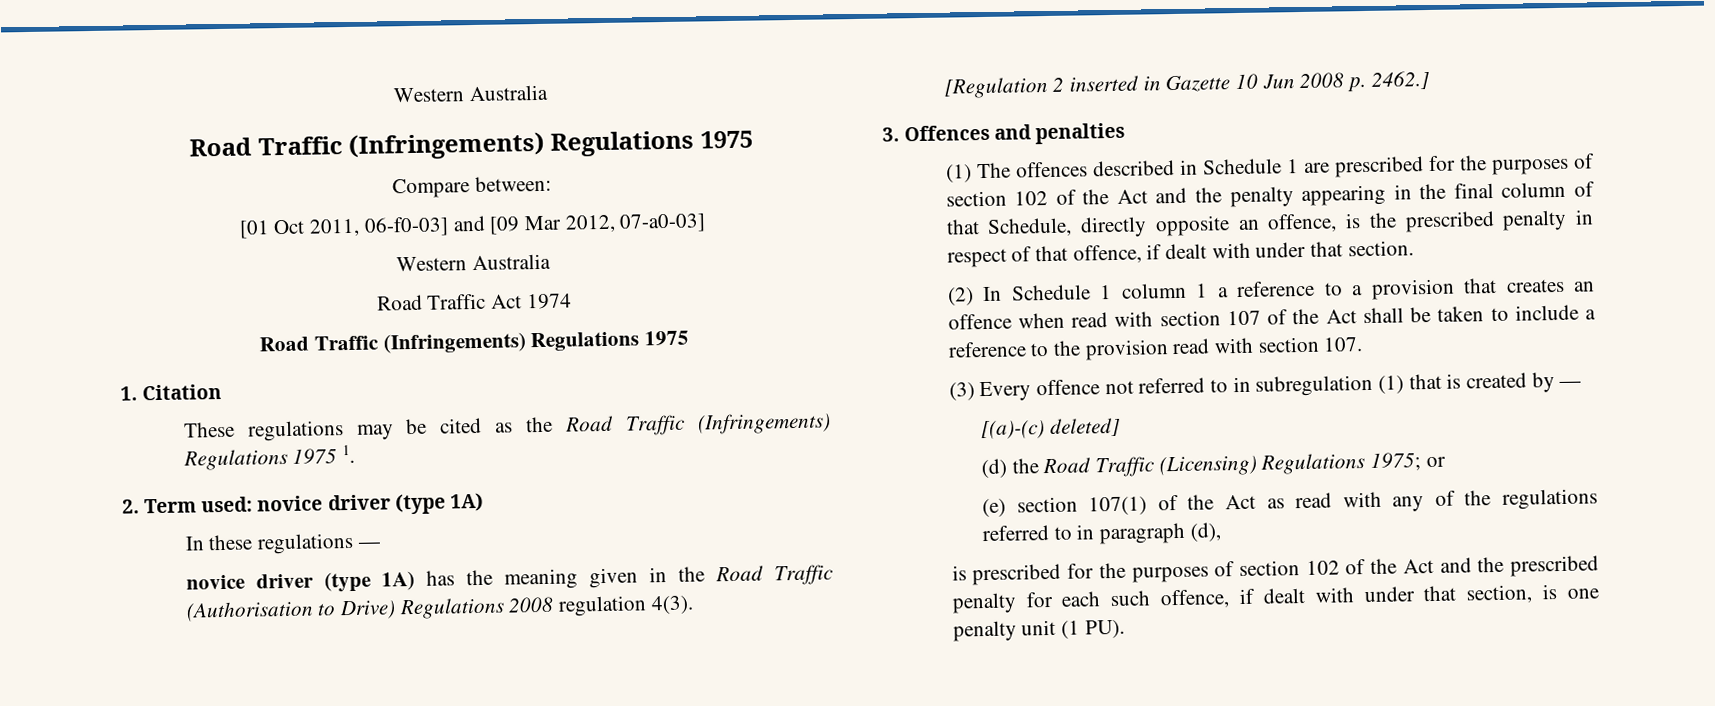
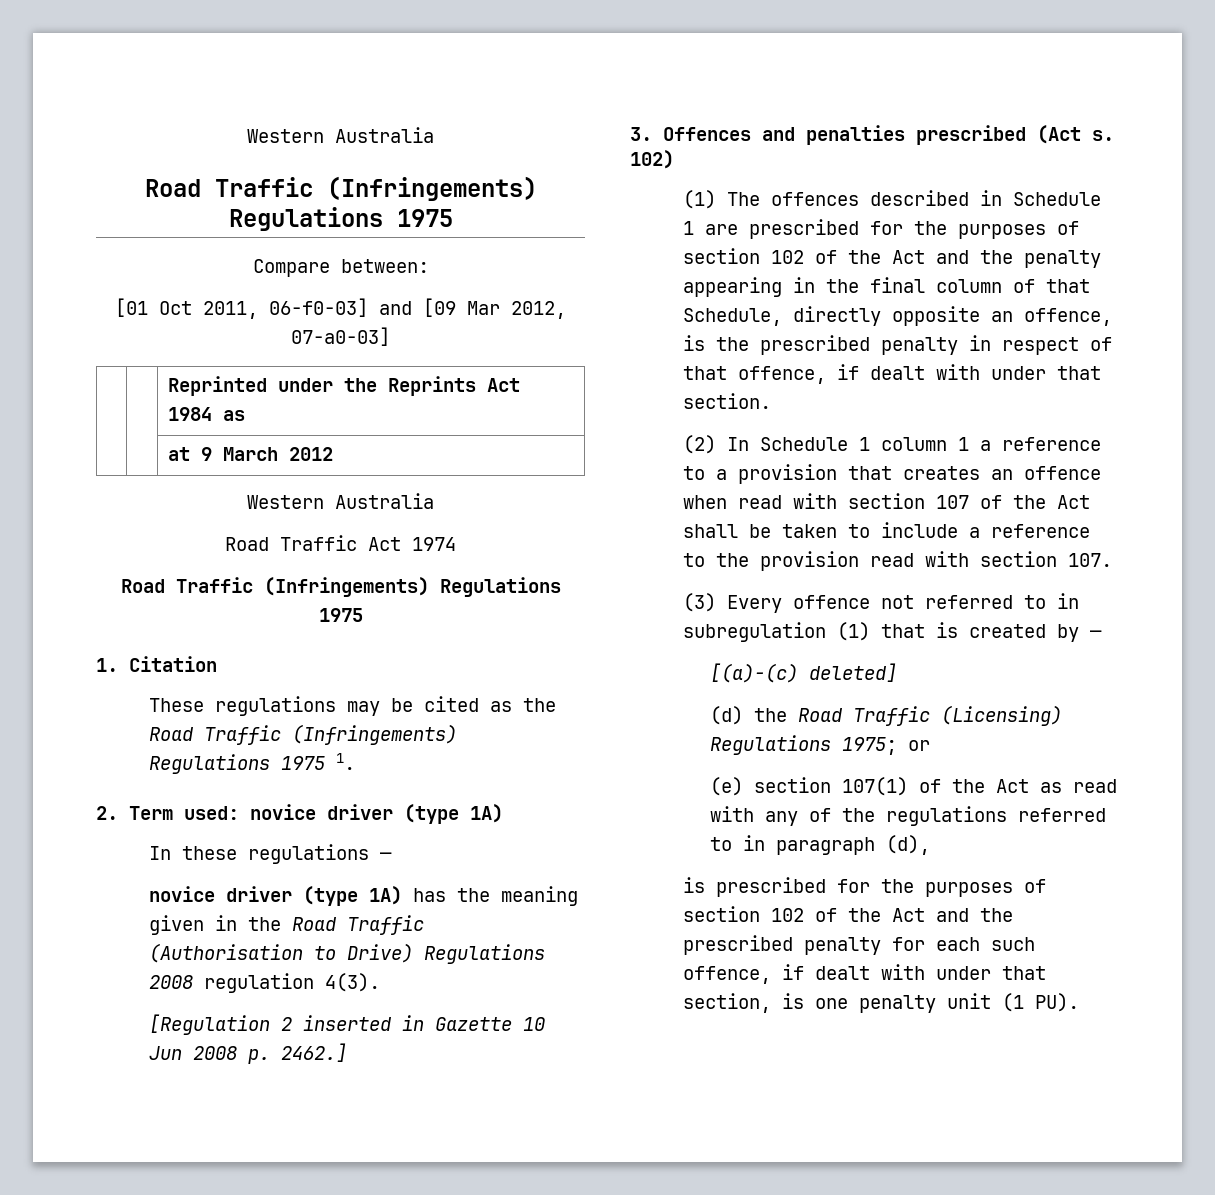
(707, 223) none -> [167,376,520,396] [167,407,245,421] [167,447,333,461] // | | Reprinted under the Reprints Act 1984 as // | | at 9 March 2012
(1126, 133) none -> [916,125,1114,145] [630,150,674,169] prescribed (Act s. 102)

